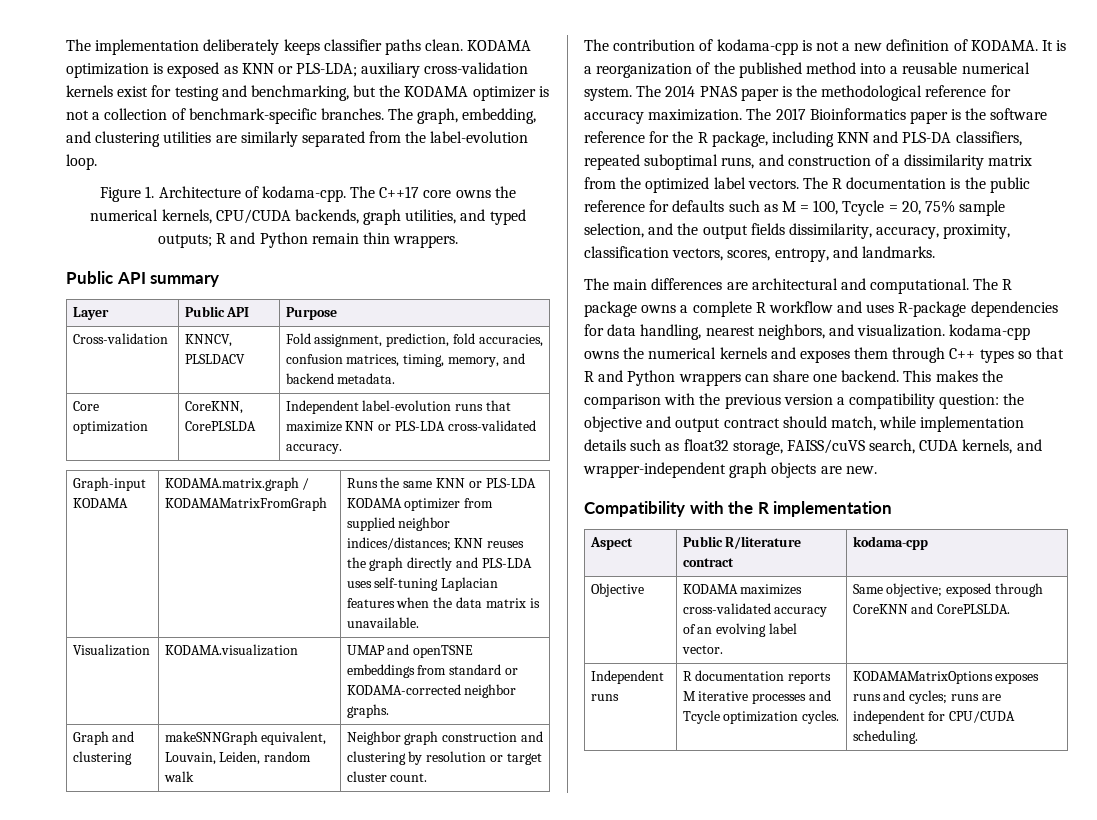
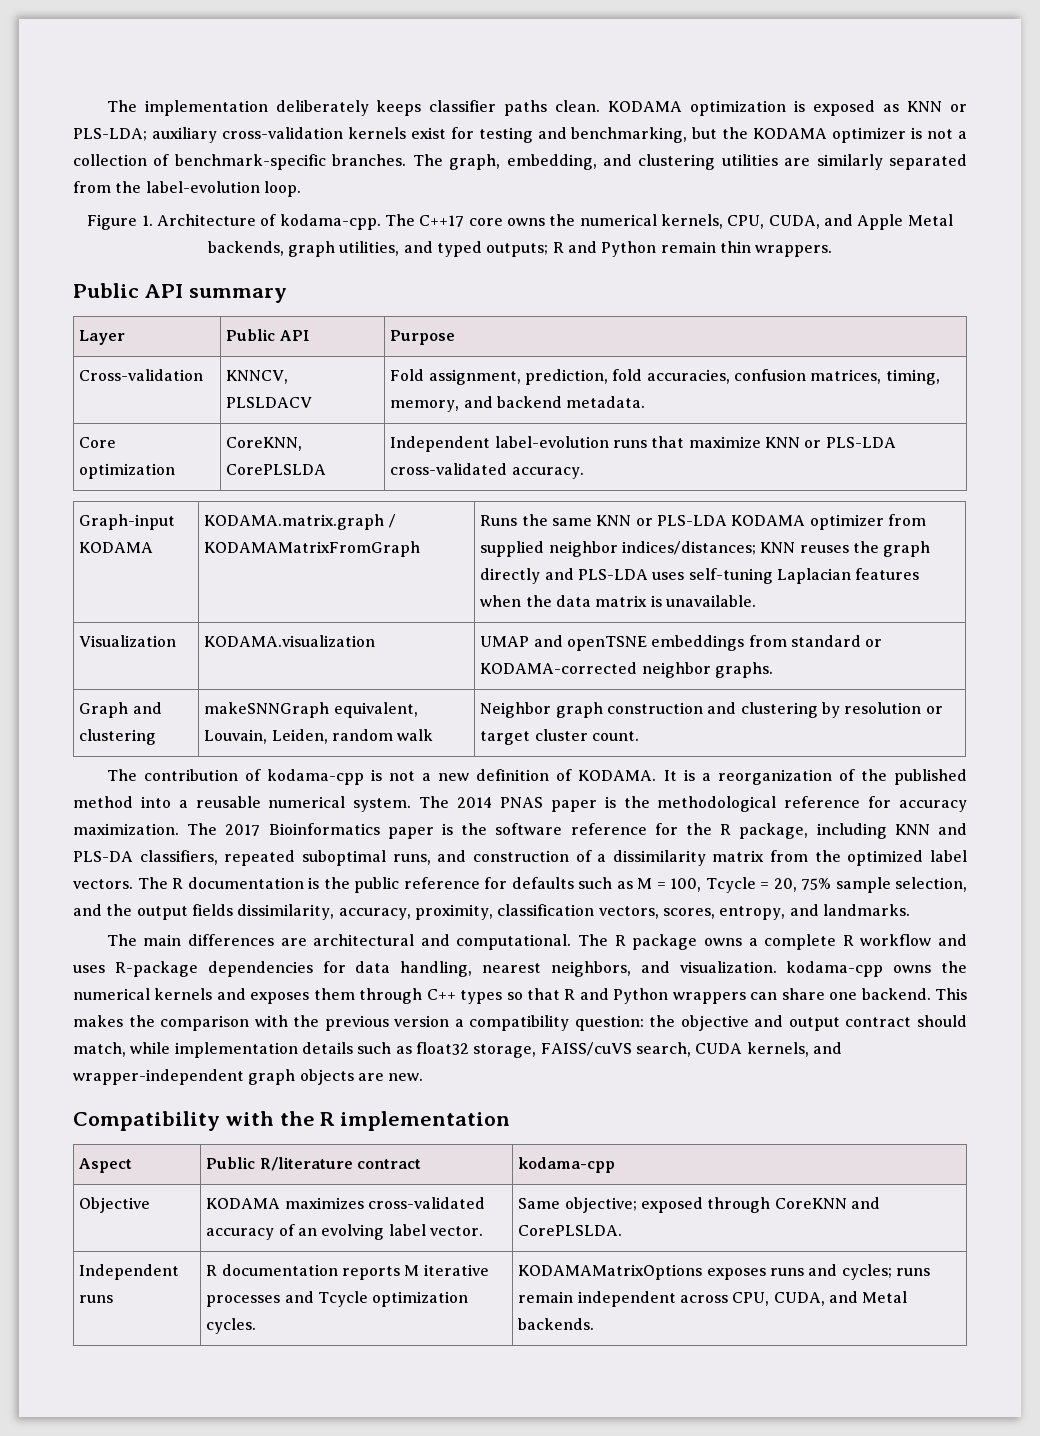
[215,209,291,224] CPU/CUDA -> [727,214,953,230] CPU, CUDA, and Apple Metal
[981,694,1001,701] [852,710,1016,724] [852,730,918,744] are independent for CPU/CUDA scheduling. -> [518,1291,908,1307] [518,1318,595,1330] remain independent across CPU, CUDA, and Metal backends.

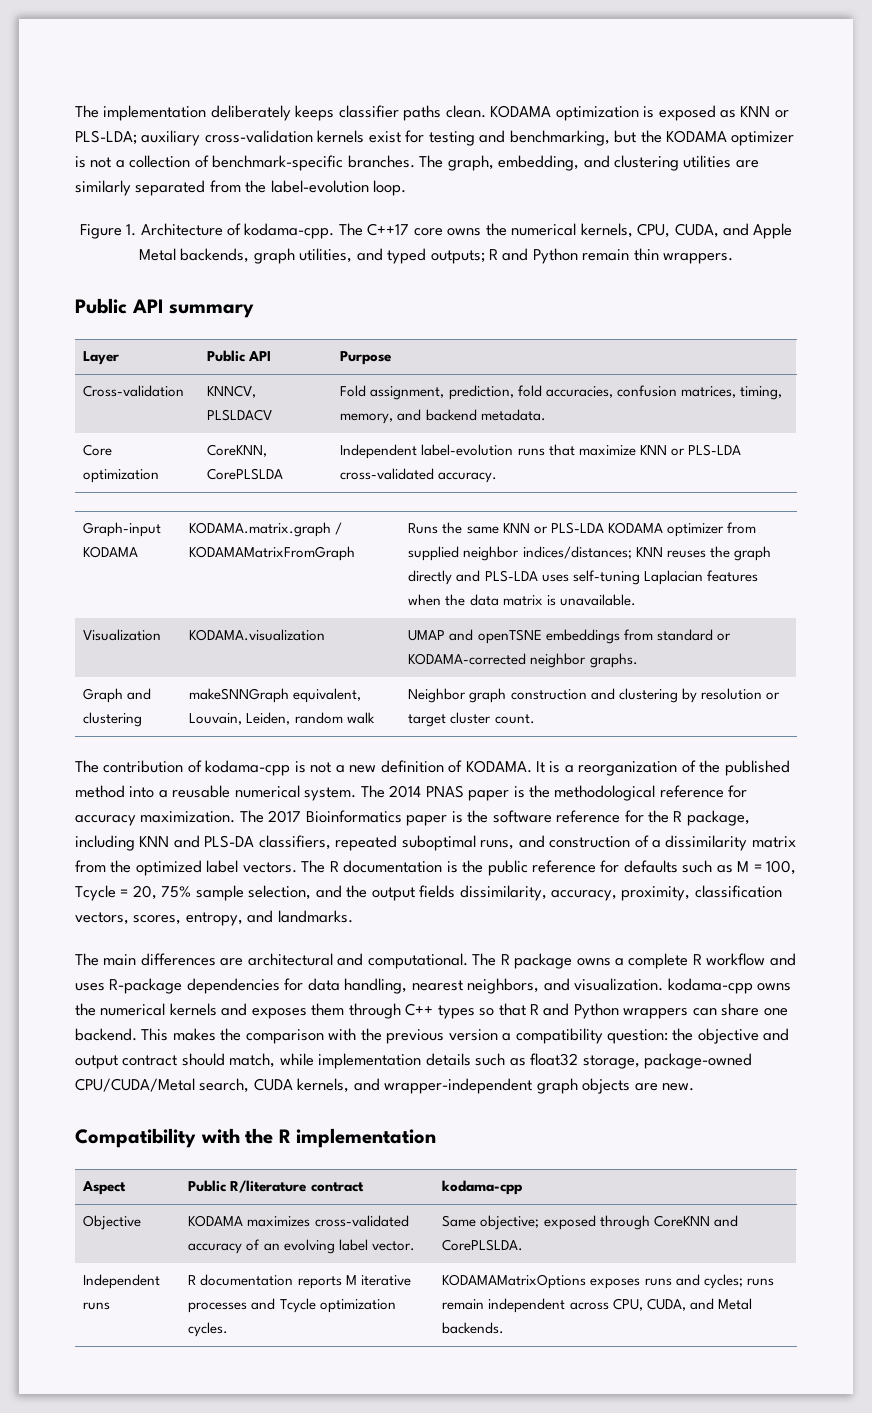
[540,1042,632,1056] FAISS/cuVS -> [644,1053,753,1069] [75,1078,195,1092] package-owned CPU/CUDA/Metal

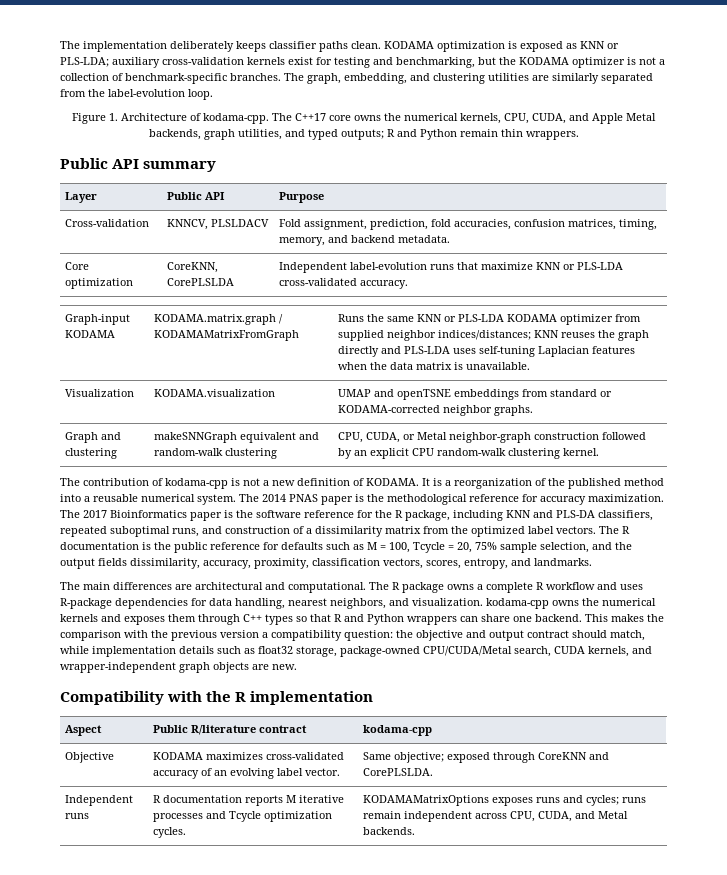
[293,688,362,703] [189,712,375,725] [408,688,780,703] [408,712,535,727] equivalent, Louvain, Leiden, random walk | Neighbor graph construction and clustering by resolution or target cluster count. -> [240,432,320,443] [154,448,278,459] [338,432,647,443] [338,448,600,459] equivalent and random-walk clustering | CPU, CUDA, or Metal neighbor-graph construction followed by an explicit CPU random-walk clustering kernel.

